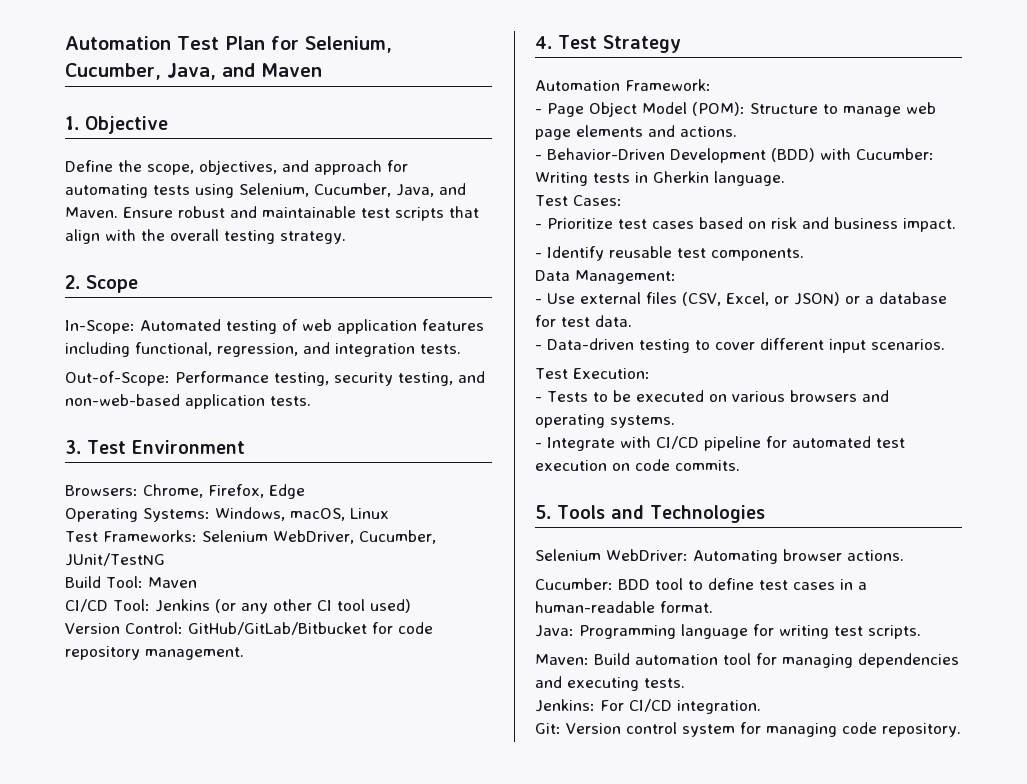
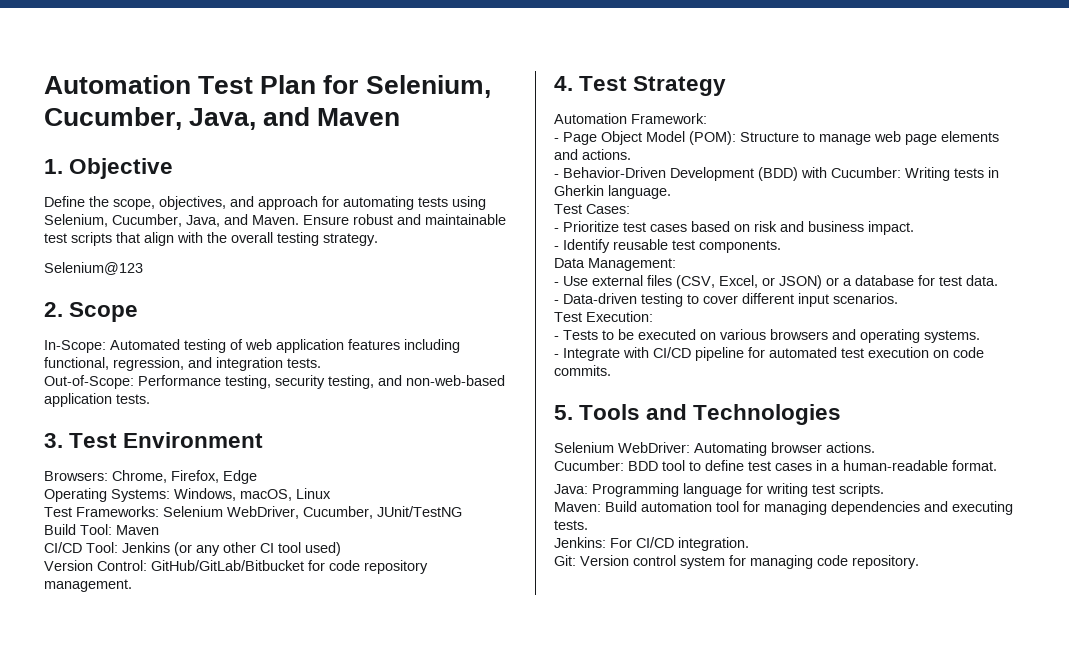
(346, 237) none -> [44,262,143,275] // Selenium@123

